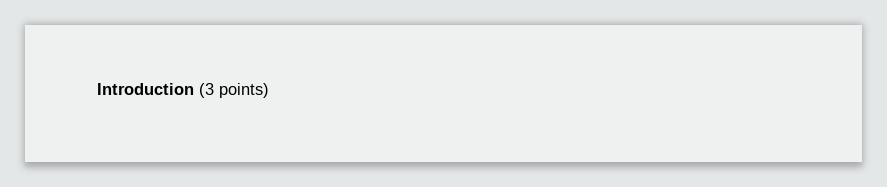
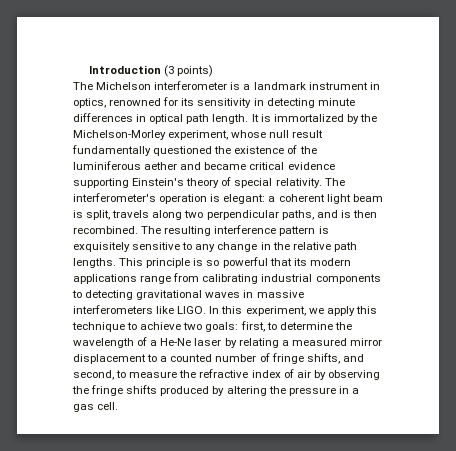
(270, 90) none -> [73,81,380,90] [73,97,355,108] [73,113,377,124] [73,130,324,140] [72,145,317,156] [73,161,335,170] [73,177,345,188] [73,193,383,204] [73,210,377,220] [73,225,329,236] [73,242,357,252] [73,257,351,268] [73,273,381,284] [72,290,304,300] [73,305,377,316] [72,321,352,332] [73,337,382,348] [73,353,364,364] [73,369,380,380] [72,385,359,396] [73,402,119,412] // The Michelson interferometer is a landmark instrument in optics, renowned for its sensitivity in detecting minute differences in optical path length. It is immortalized by the Michelson-Morley experiment, whose null result fundamentally questioned the existence of the luminiferous aether and became critical evidence supporting Einstein's theory of special relativity. The interferometer's operation is elegant: a coherent light beam is split, travels along two perpendicular paths, and is then recombined. The resulting interference pattern is exquisitely sensitive to any change in the relative path lengths. This principle is so powerful that its modern applications range from calibrating industrial components to detecting gravitational waves in massive interferometers like LIGO. In this experiment, we apply this technique to achieve two goals: first, to determine the wavelength of a He-Ne laser by relating a measured mirror displacement to a counted number of fringe shifts, and second, to measure the refractive index of air by observing the fringe shifts produced by altering the pressure in a gas cell.

